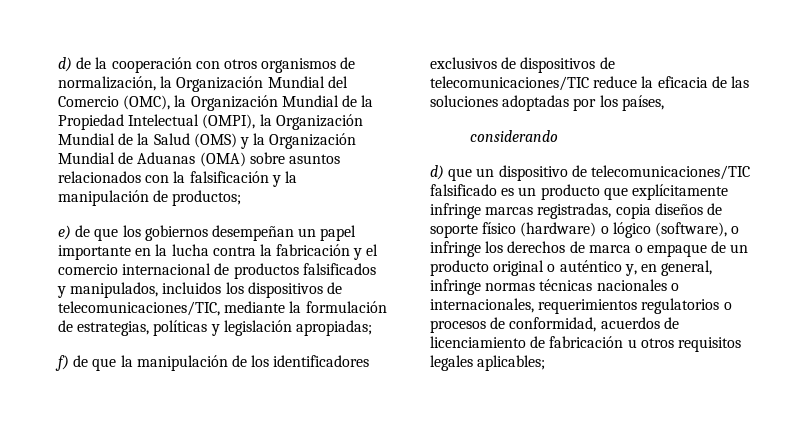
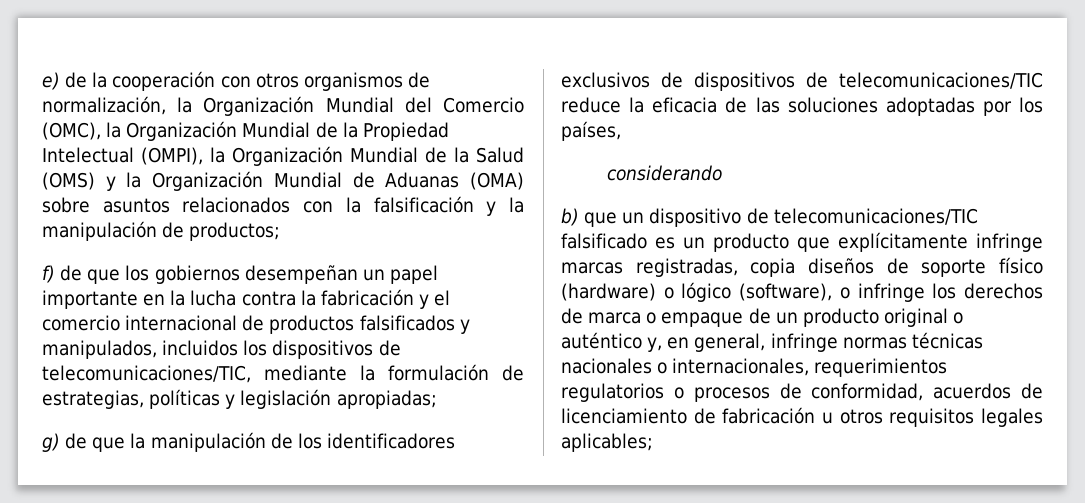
[58,57,72,72] d) -> [42,72,60,90] e)
[58,225,71,240] e) -> [42,265,55,283] f)
[55,355,69,371] f) -> [42,433,60,452] g)
[430,165,444,180] d) -> [561,208,579,226] b)

